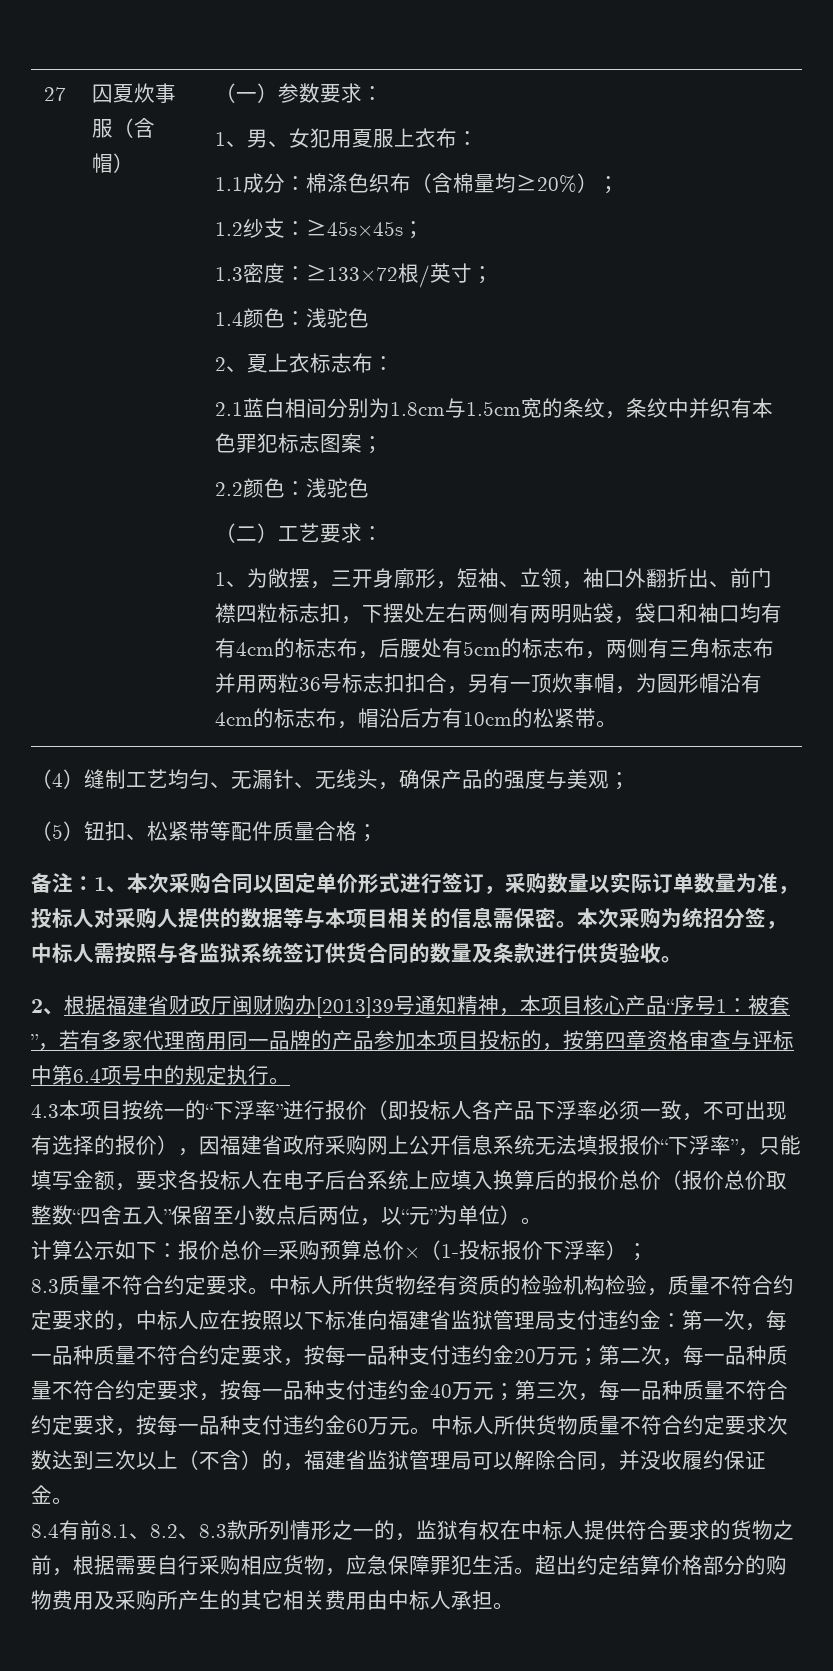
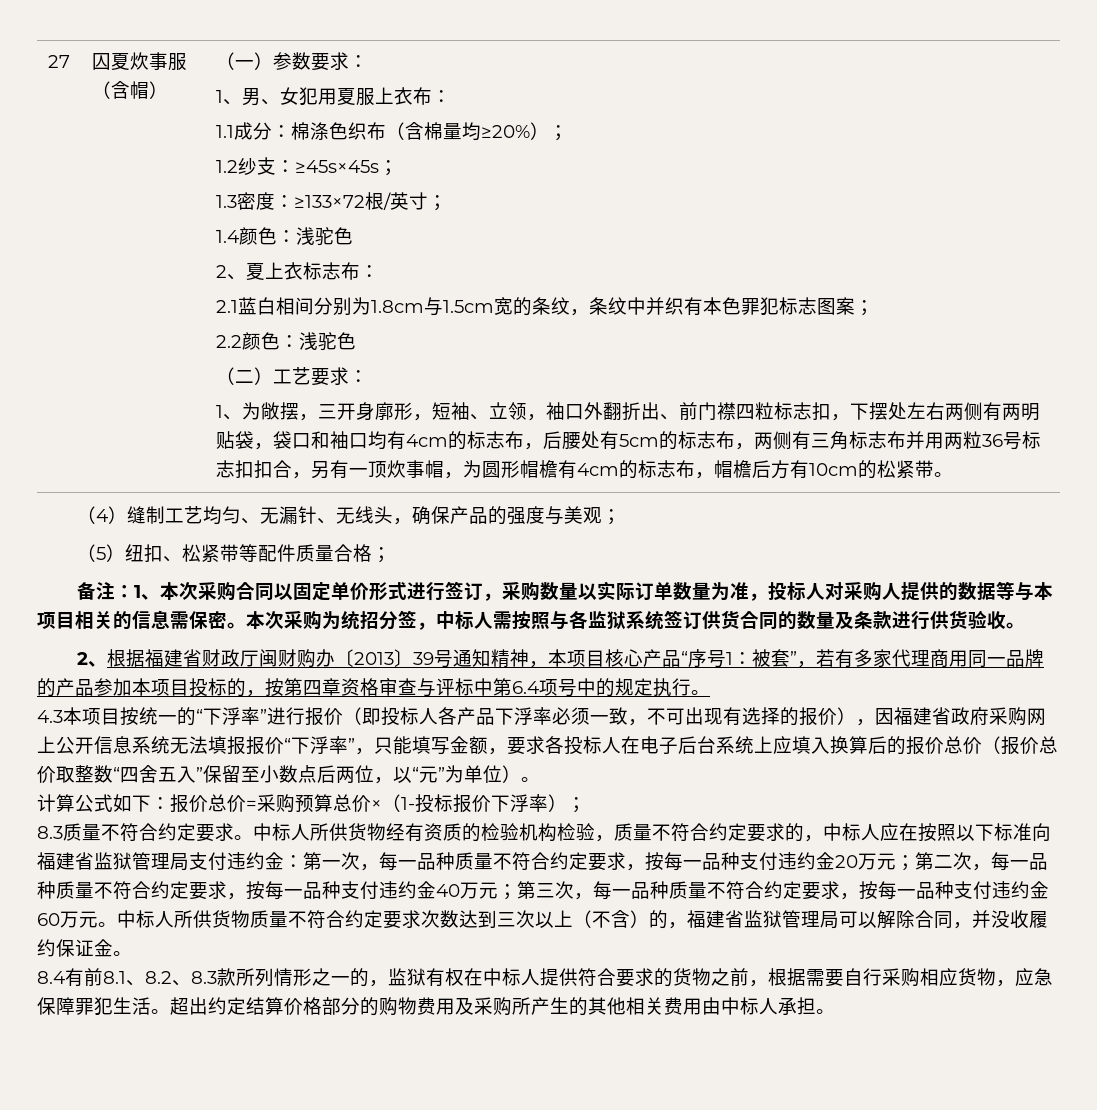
[214,638,236,658] 有 -> (406, 440) none
[719,673,741,693] 沿 -> [538,460,558,478] 檐
[378,708,400,728] 沿 -> [732,460,752,478] 檐
[84,821,105,841] 钮 -> [124,544,144,562] 纽
[316,997,394,1018] [2013]39 -> [334,649,434,667] 〔2013〕39
[94,1242,115,1260] 示 -> [94,794,113,812] 式
[262,1590,283,1609] 它 -> [607,997,626,1015] 他

